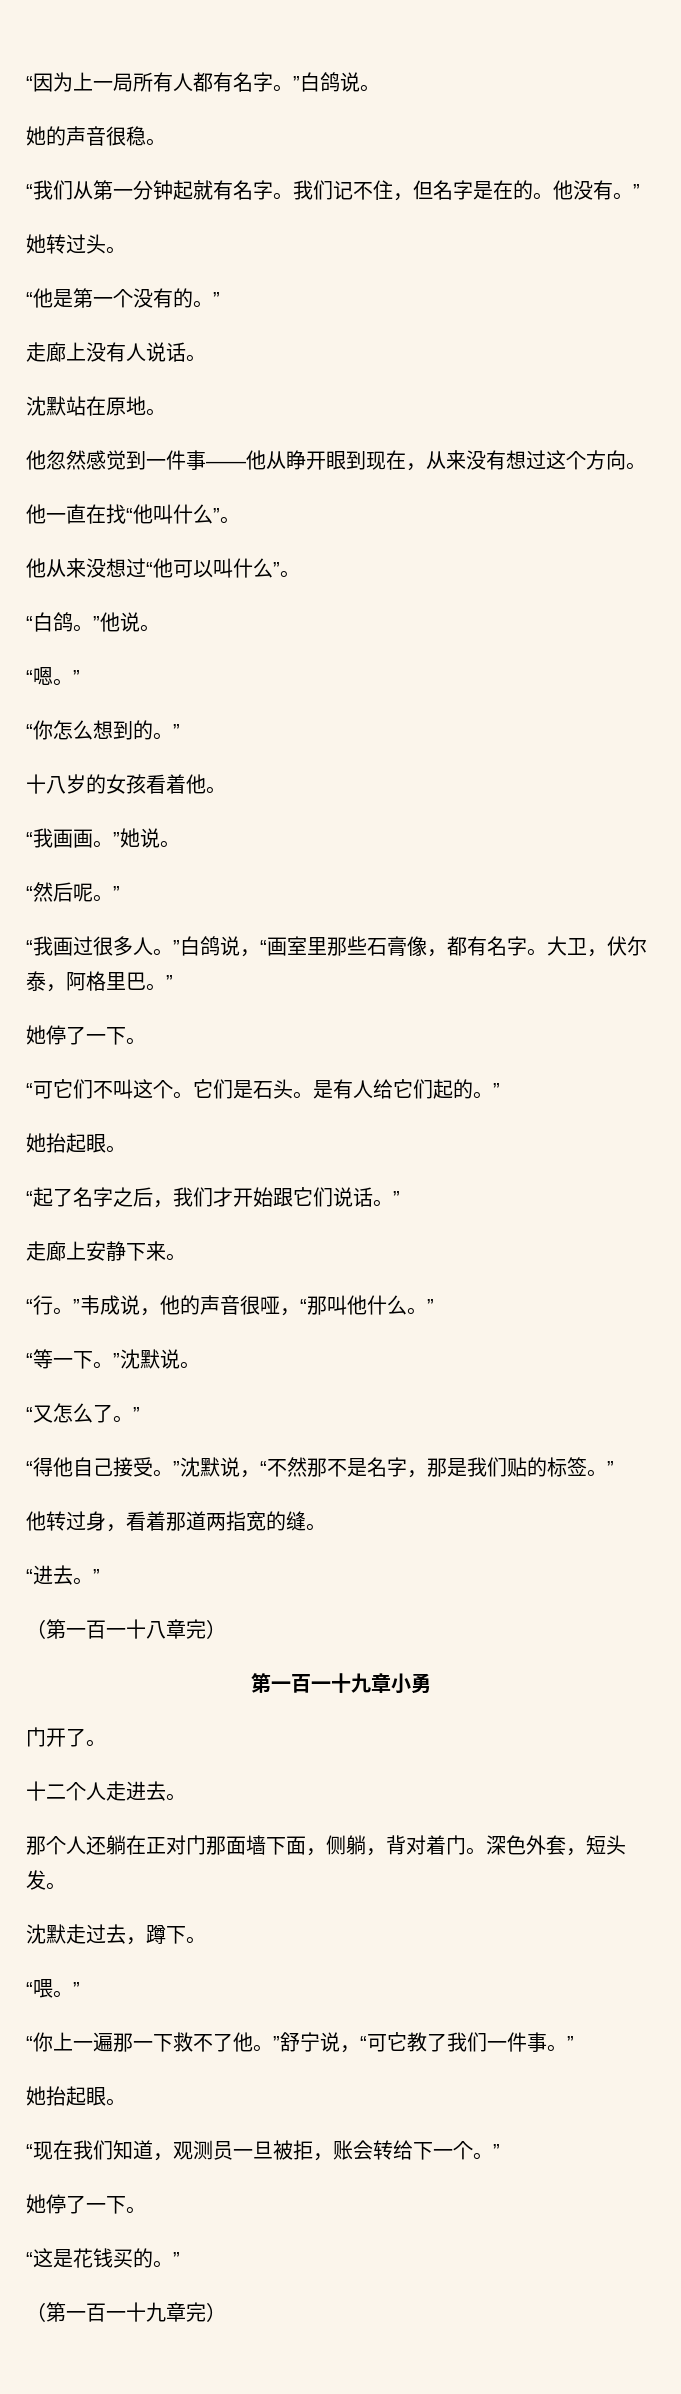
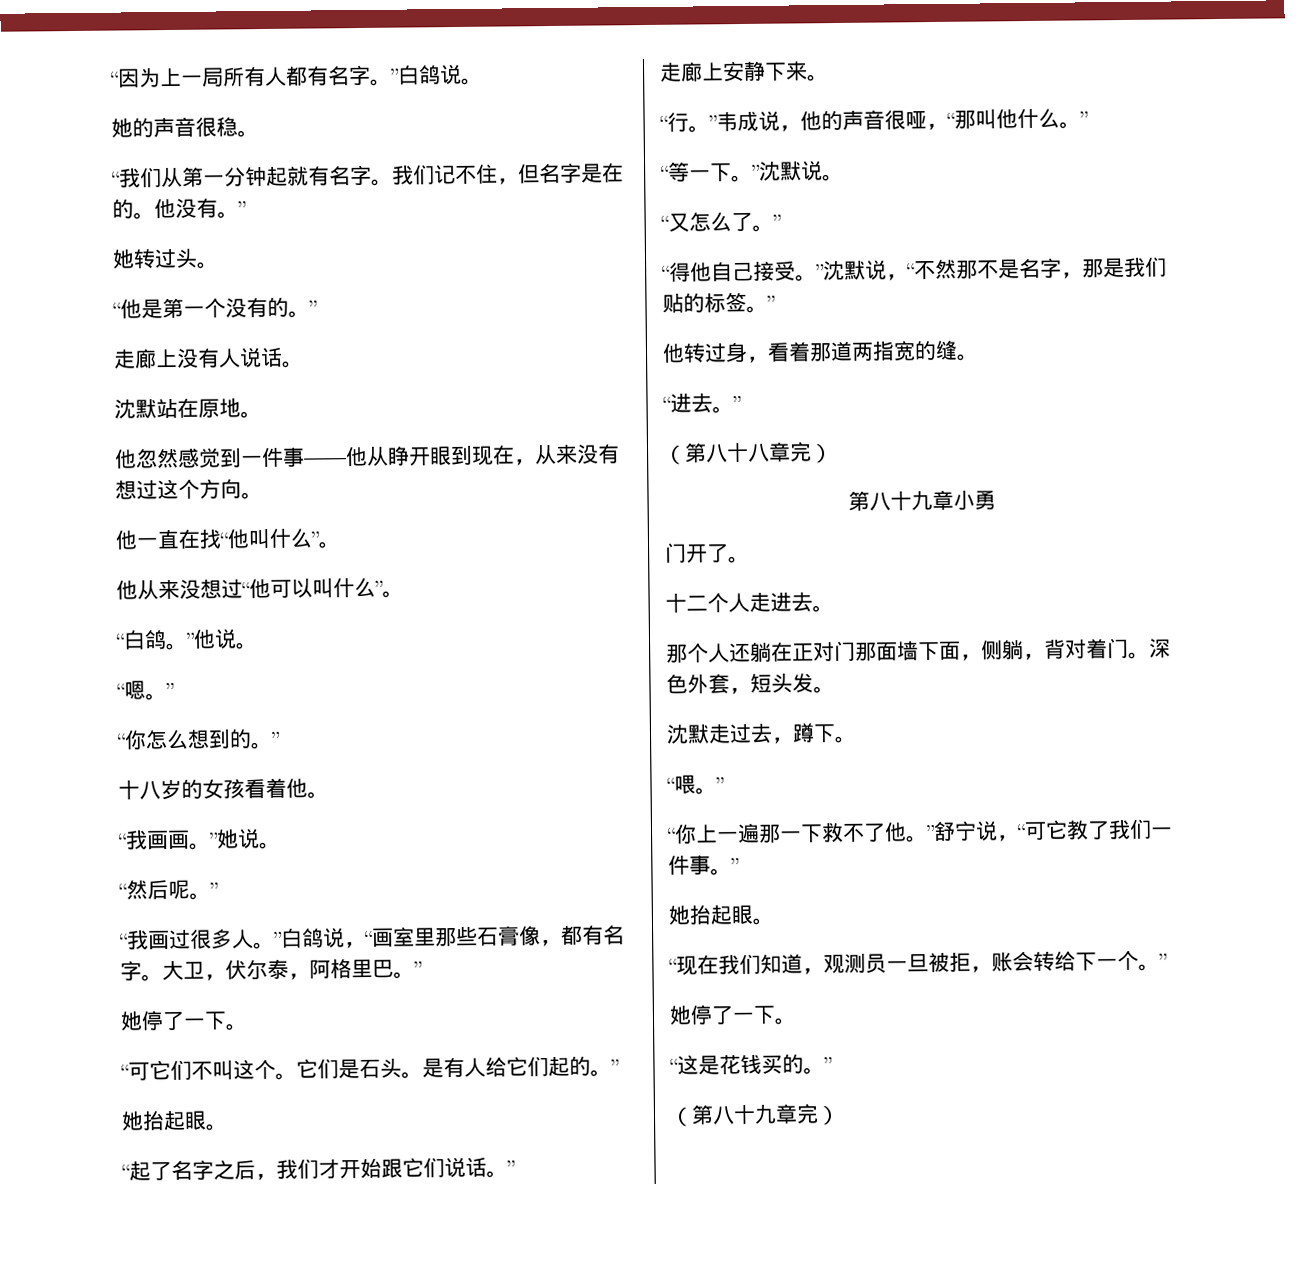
[66,1620,126,1639] 一百一 -> [705,443,728,463] 八
[270,1674,331,1693] 一百一 -> [869,491,891,511] 八
[66,2303,126,2322] 一百一 -> [712,1105,735,1125] 八

